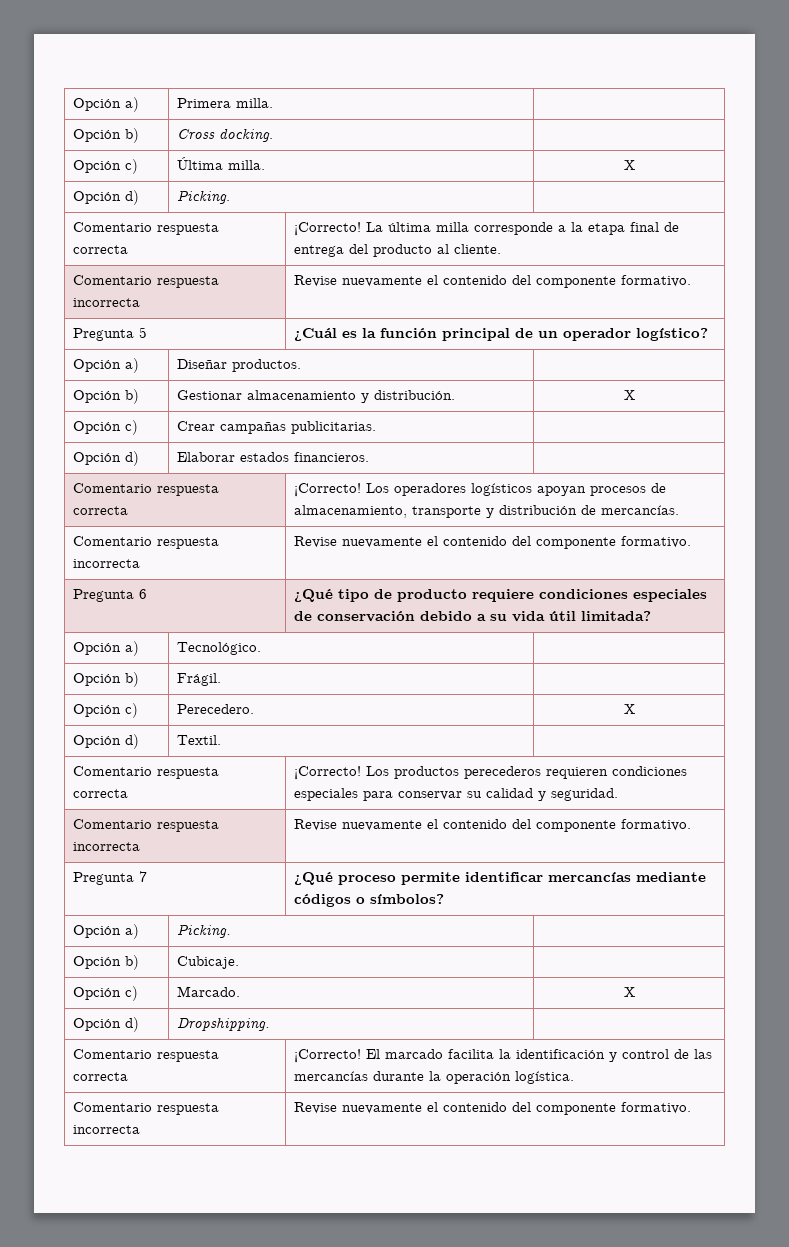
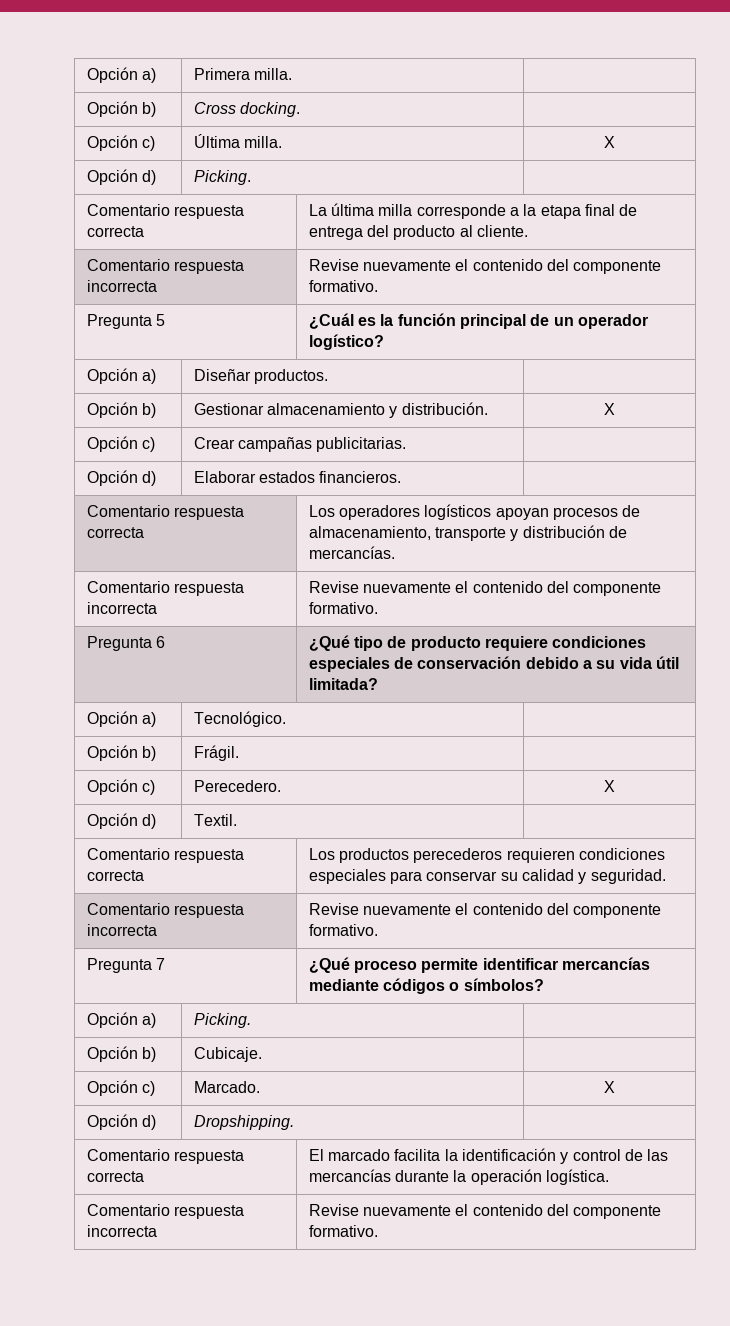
[293,222,361,236] ¡Correcto! -> (144, 231) none
[293,483,361,497] ¡Correcto! -> (144, 532) none
[293,766,361,780] ¡Correcto! -> (144, 875) none
[293,1049,361,1063] ¡Correcto! -> (144, 1176) none

